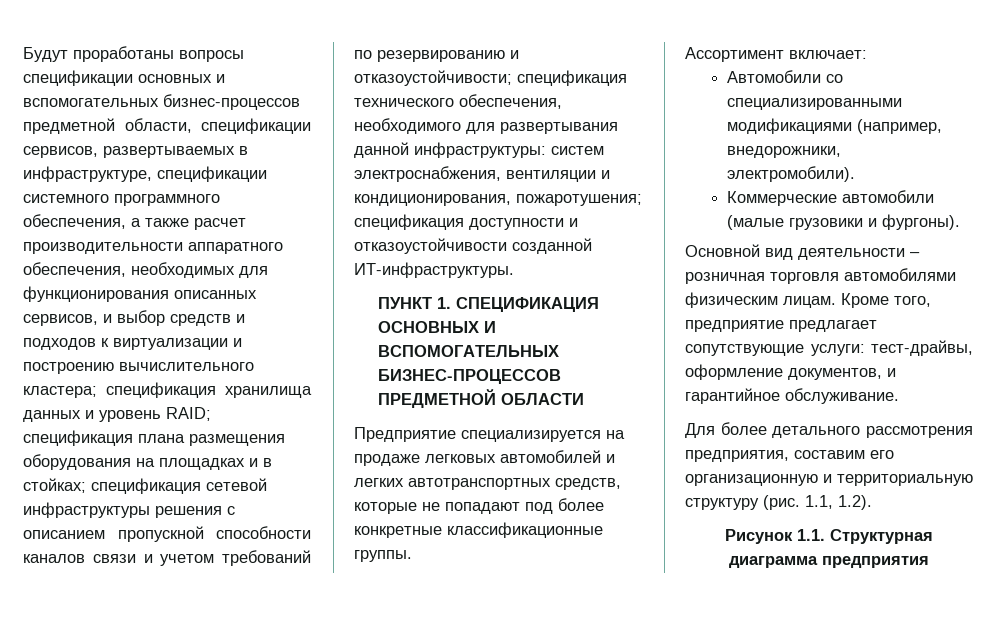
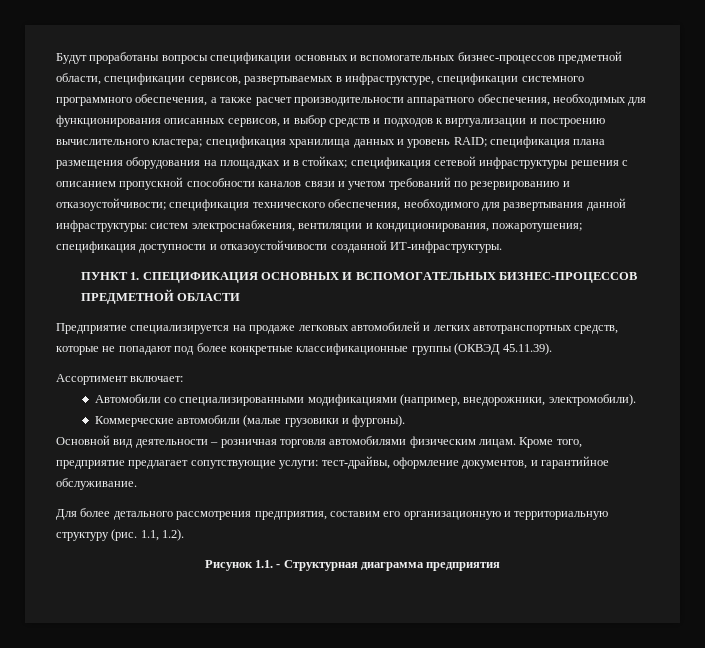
[354,550,412,562] группы. -> [411,343,553,355] группы (ОКВЭД 45.11.39).
(825, 535) none -> [276,564,281,568] -

